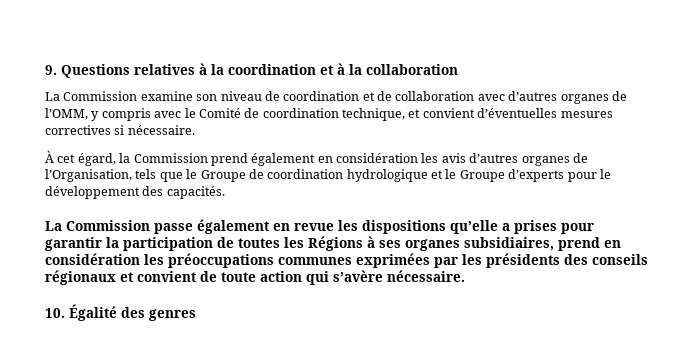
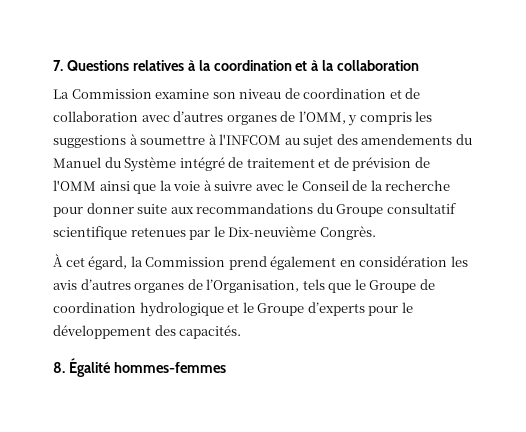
[45,65,57,75] 9. -> [53,60,63,71] 7.
[154,108,613,121] [45,125,195,135] avec le Comité de coordination technique, et convient d’éventuelles mesures correctives si nécessaire. -> [415,111,433,122] [53,134,472,149] [53,157,430,172] [53,180,451,194] [53,203,456,217] [53,226,376,240] les suggestions à soumettre à l'INFCOM au sujet des amendements du Manuel du Système intégré de traitement et de prévision de l'OMM ainsi que la voie à suivre avec le Conseil de la recherche pour donner suite aux recommandations du Groupe consultatif scientifique retenues par le Dix-neuvième Congrès.
[45,219,594,234] [45,236,621,251] [45,253,648,268] [45,270,465,285] [45,304,196,321] La Commission passe également en revue les dispositions qu’elle a prises pour garantir la participation de toutes les Régions à ses organes subsidiaires, prend en considération les préoccupations communes exprimées par les présidents des conseils régionaux et convient de toute action qui s’avère nécessaire. // 10. Égalité des genres -> [53,358,226,377] 8. Égalité hommes-femmes

